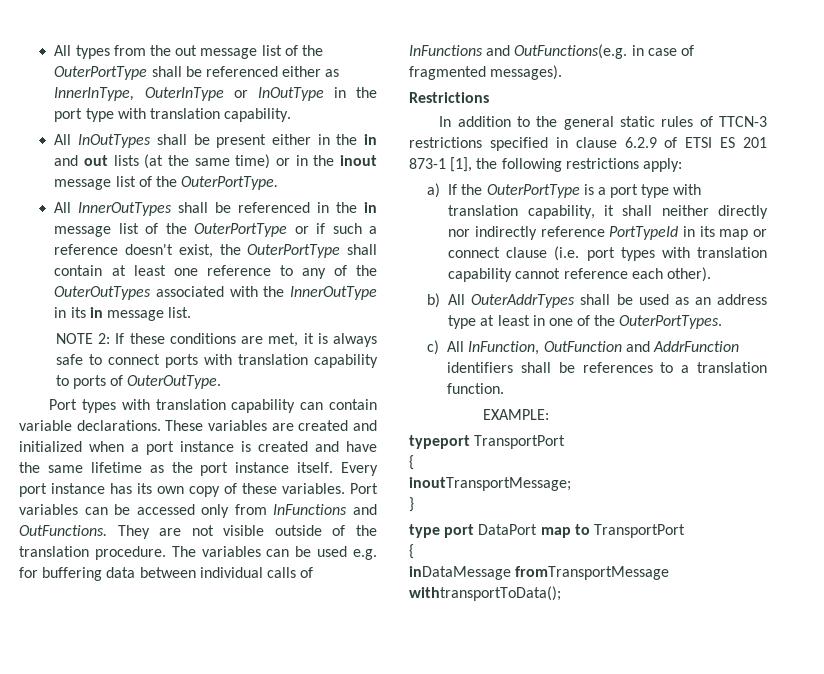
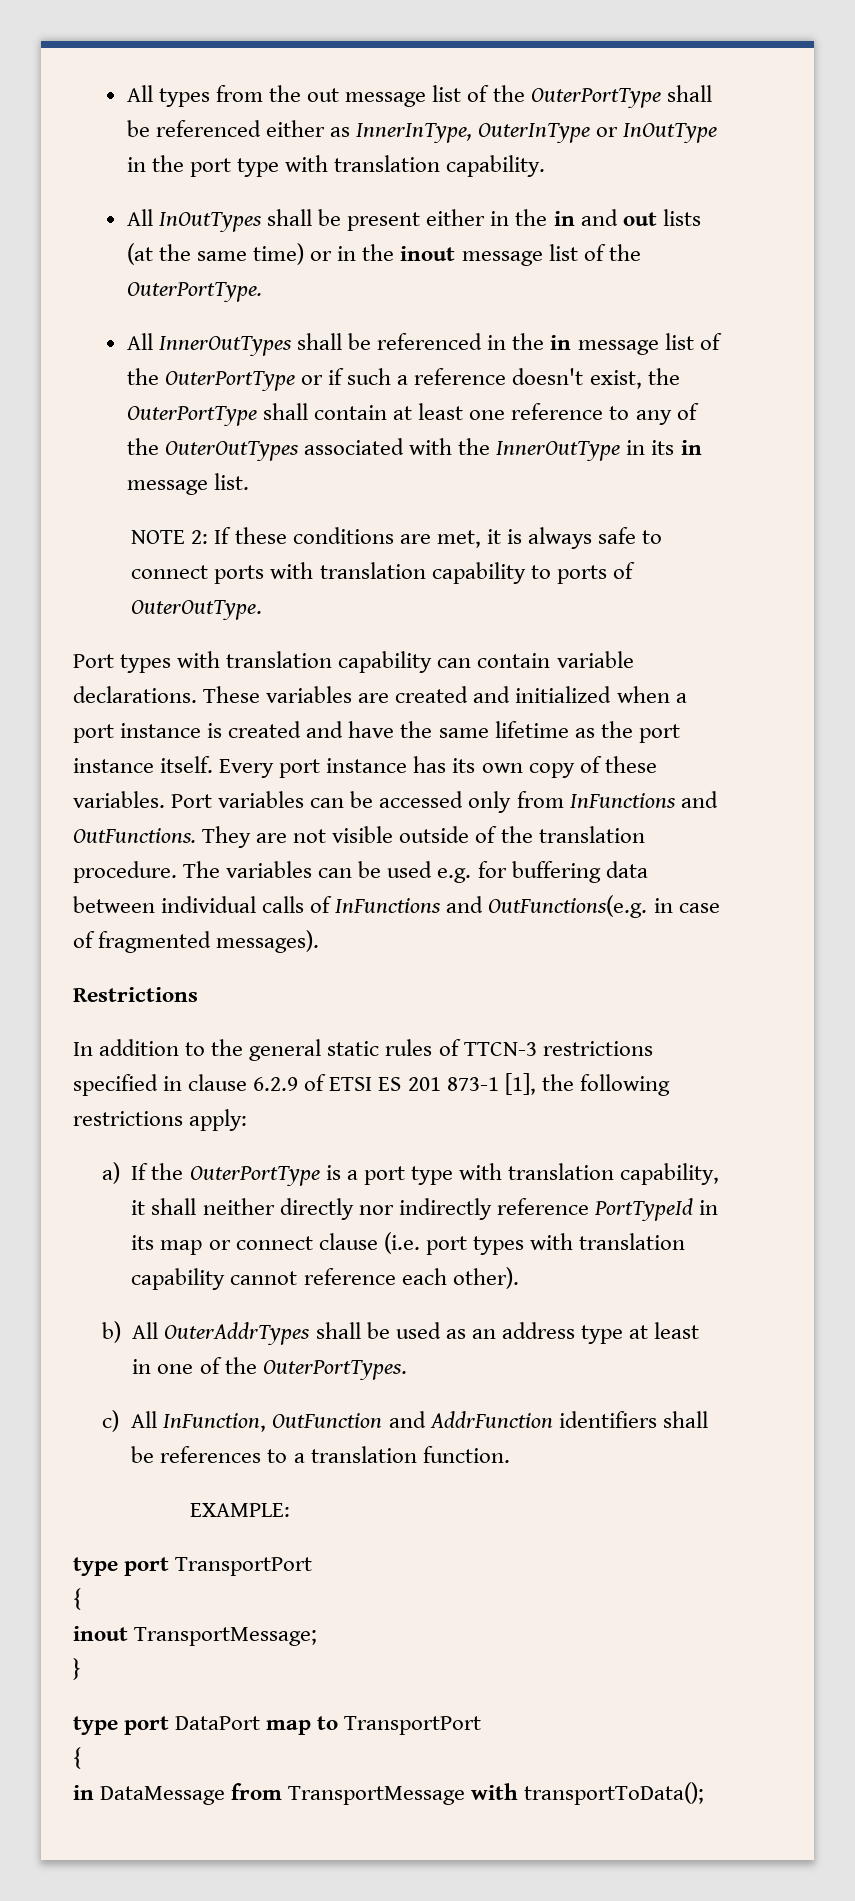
[409,435,566,449] [409,455,414,470] [409,477,571,491] typeport TransportPort // { // inoutTransportMessage; -> [73,1557,313,1576] [73,1588,81,1610] [73,1626,318,1646] type port TransportPort // { // inout TransportMessage;
[409,566,670,580] [409,586,561,601] inDataMessage fromTransportMessage withtransportToData(); -> [73,1782,705,1805] in DataMessage from TransportMessage with transportToData();

